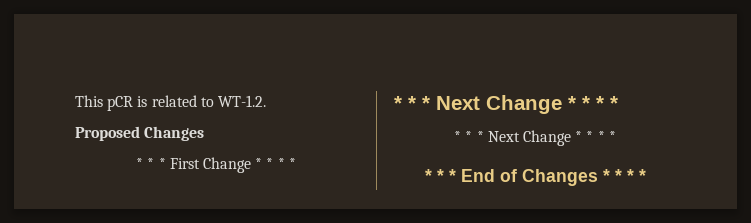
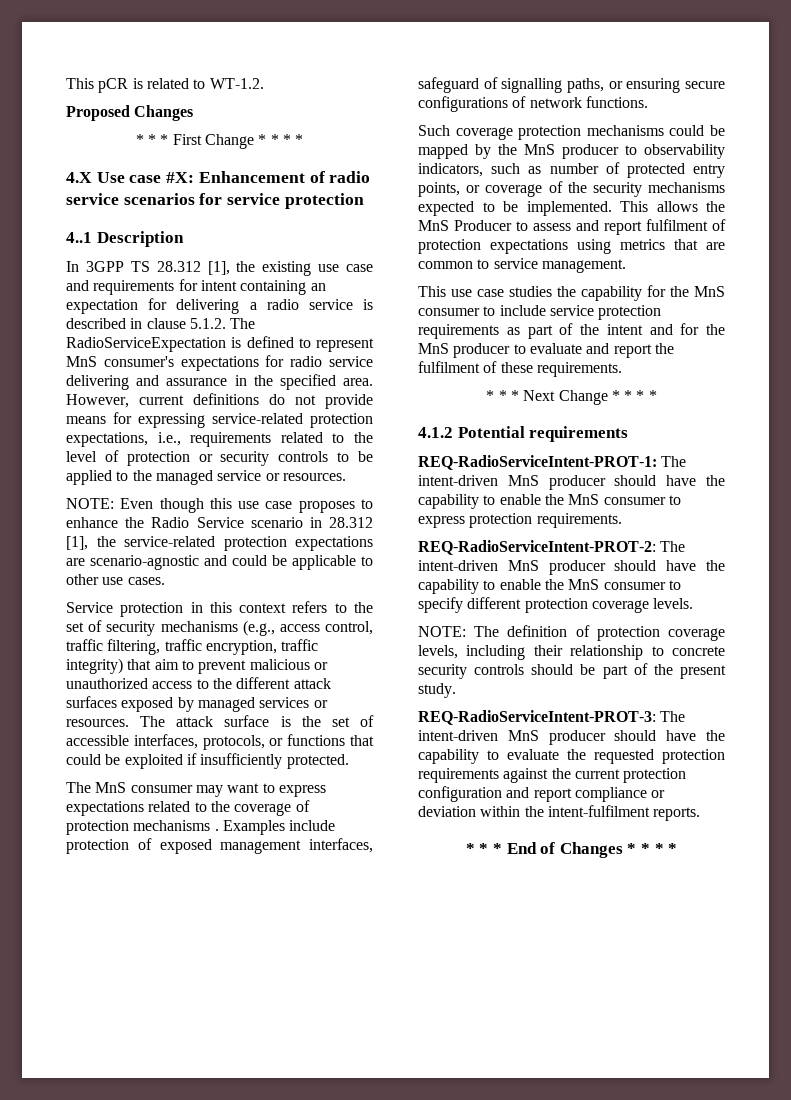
[394,95,618,114] [454,130,616,146] * * * Next Change * * * * // * * * Next Change * * * * -> [66,171,371,183] [66,193,364,209] [66,231,184,247] [66,261,373,276] [66,279,326,295] [66,298,373,314] [66,318,256,329] [66,336,374,352] [66,355,374,371] [66,374,373,390] [66,393,373,409] [66,412,373,428] [66,432,373,447] [66,450,373,466] [66,470,346,485] [66,498,373,513] [66,517,373,528] [66,536,373,551] [66,555,373,570] [66,574,165,585] [66,601,373,617] [66,620,373,636] [66,639,319,655] [66,658,328,674] [66,677,331,689] [66,696,328,712] [66,715,374,727] [66,734,375,750] [66,753,349,769] [66,782,326,797] [66,800,310,816] [66,820,336,835] [66,838,373,854] [418,77,725,93] [418,96,648,112] [418,125,725,140] [418,144,725,159] [418,162,725,178] [418,181,725,197] [418,201,725,216] [418,219,726,235] [418,239,725,254] [418,258,626,273] [418,285,725,301] [418,305,662,320] [418,323,725,339] [418,343,674,358] [418,361,622,377] [486,390,657,405] [418,426,629,442] [418,455,687,470] [418,475,725,490] [418,494,681,509] [418,513,622,528] [418,540,686,555] [418,560,725,575] [418,579,681,594] [418,597,694,613] [418,625,725,641] [418,645,725,660] [418,663,726,679] [418,683,456,698] [418,710,686,725] [418,730,725,745] [418,749,725,764] [418,768,687,783] [418,786,666,802] [418,805,701,821] 4.X Use case #X: Enhancement of radio service scenarios for service protection // 4..1 Description // In 3GPP TS 28.312 [1], the existing use case and requirements for intent containing an expectation for delivering a radio service is described in clause 5.1.2. The RadioServiceExpectation is defined to represent MnS consumer's expectations for radio service delivering and assurance in the specified area. However, current definitions do not provide means for expressing service-related protection expectations, i.e., requirements related to the level of protection or security controls to be applied to the managed service or resources. // NOTE: Even though this use case proposes to enhance the Radio Service scenario in 28.312 [1], the service-related protection expectations are scenario-agnostic and could be applicable to other use cases. // Service protection in this context refers to the set of security mechanisms (e.g., access control, traffic filtering, traffic encryption, traffic integrity) that aim to prevent malicious or unauthorized access to the different attack surfaces exposed by managed services or resources. The attack surface is the set of accessible interfaces, protocols, or functions that could be exploited if insufficiently protected. // The MnS consumer may want to express expectations related to the coverage of protection mechanisms . Examples include protection of exposed management interfaces, safeguard of signalling paths, or ensuring secure configurations of network functions. // Such coverage protection mechanisms could be mapped by the MnS producer to observability indicators, such as number of protected entry points, or coverage of the security mechanisms expected to be implemented. This allows the MnS Producer to assess and report fulfilment of protection expectations using metrics that are common to service management. // This use case studies the capability for the MnS consumer to include service protection requirements as part of the intent and for the MnS producer to evaluate and report the fulfilment of these requirements. // * * * Next Change * * * * // 4.1.2 Potential requirements // REQ-RadioServiceIntent-PROT-1: The intent-driven MnS producer should have the capability to enable the MnS consumer to express protection requirements. // REQ-RadioServiceIntent-PROT-2: The intent-driven MnS producer should have the capability to enable the MnS consumer to specify different protection coverage levels. // NOTE: The definition of protection coverage levels, including their relationship to concrete security controls should be part of the present study. // REQ-RadioServiceIntent-PROT-3: The intent-driven MnS producer should have the capability to evaluate the requested protection requirements against the current protection configuration and report compliance or deviation within the intent-fulfilment reports.

